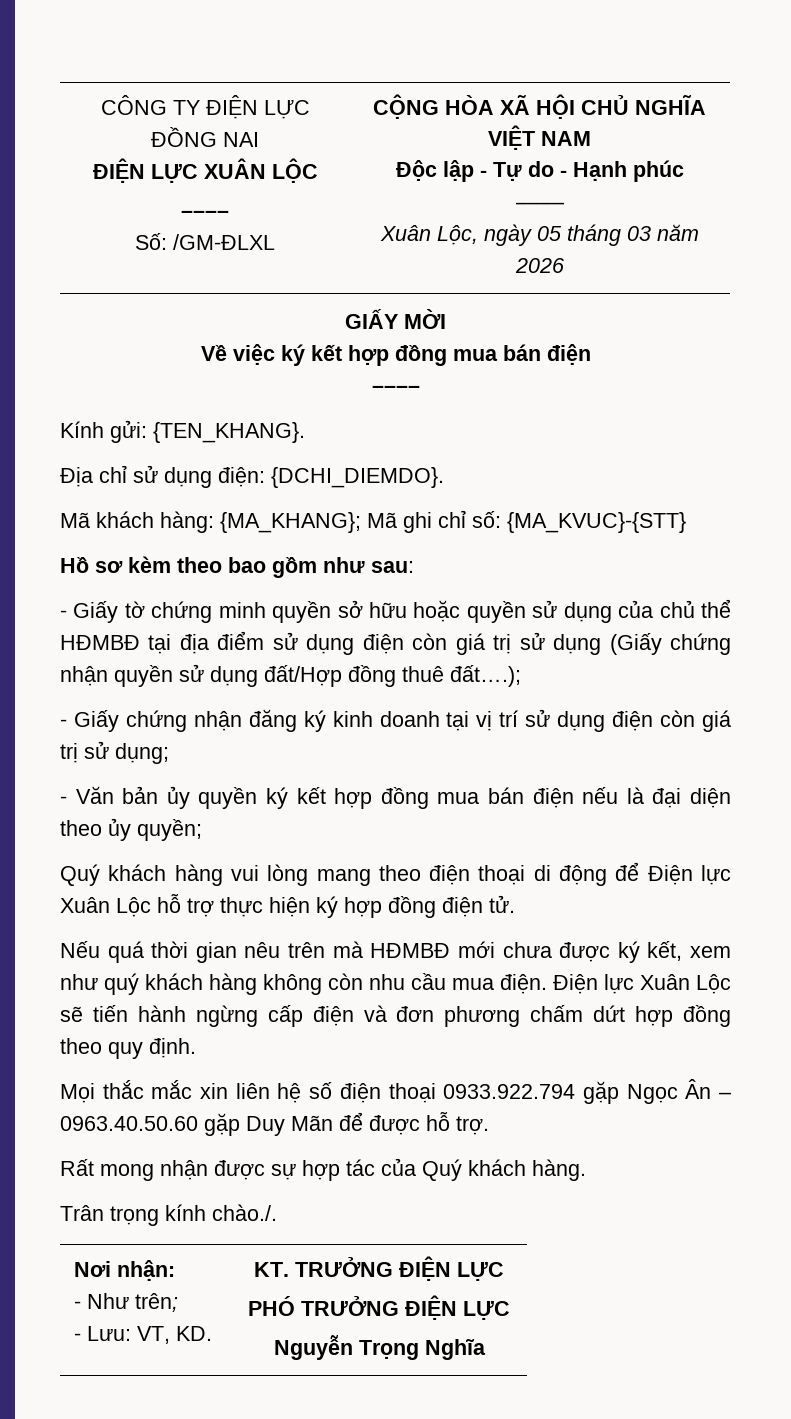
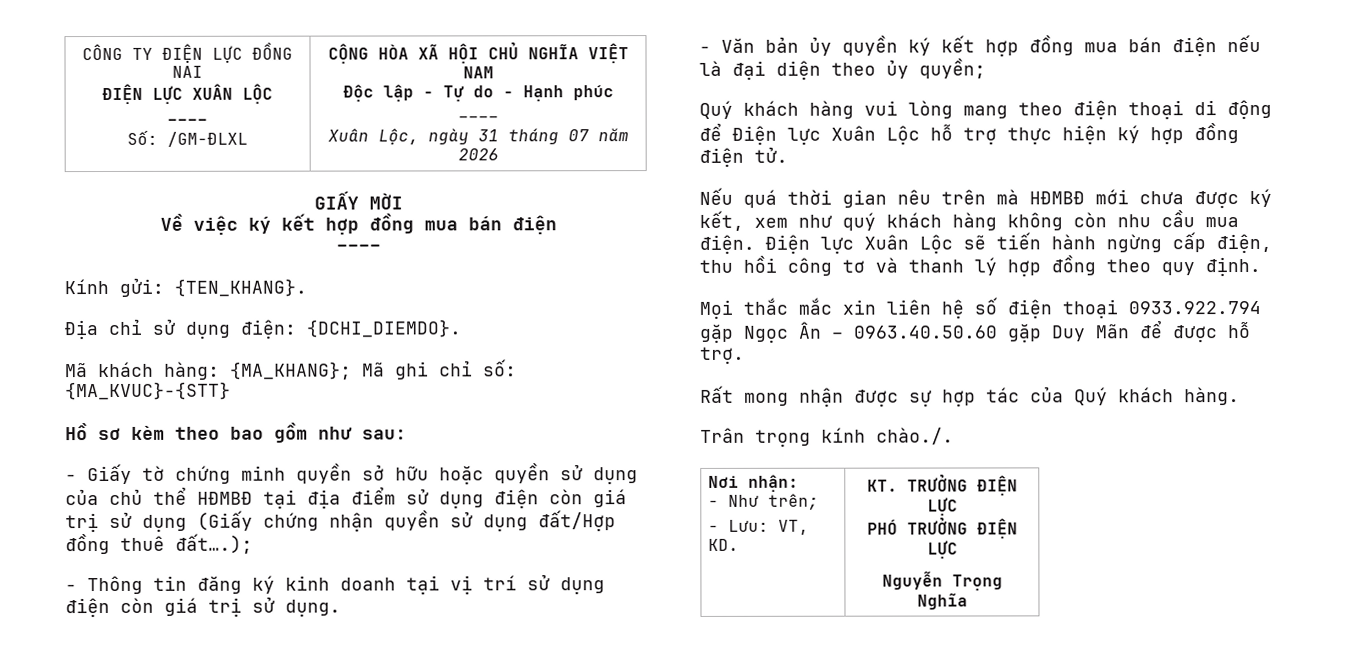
[536,224,651,246] 05 tháng 03 -> [477,128,589,145] 31 tháng 07
[73,710,242,732] Giấy chứng nhận -> [87,575,187,595] Thông tin
[115,743,169,764] dụng; -> [285,599,341,617] dụng.
[312,1005,626,1027] điện và đơn phương chấm dứt -> [1216,233,1272,254] [699,255,997,276] điện, thu hồi công tơ và thanh lý

